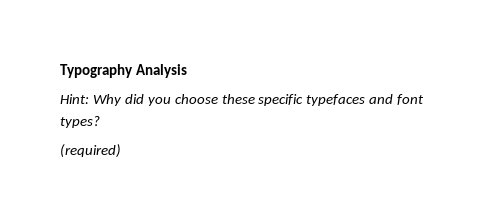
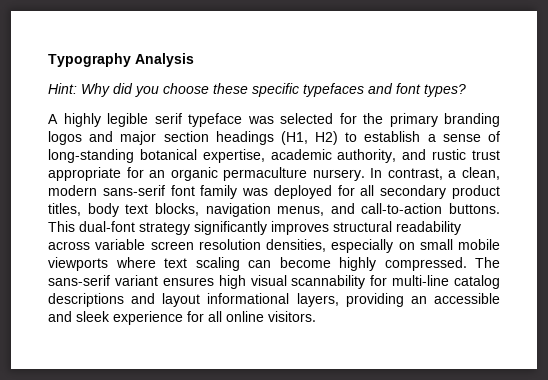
[60,144,121,158] (required) -> [48,113,500,127] [48,131,501,145] [48,149,500,163] [48,167,500,181] [48,185,500,199] [48,203,500,217] [48,221,461,235] [48,239,500,253] [48,257,500,271] [48,275,500,289] [48,293,501,307] [48,311,316,325] A highly legible serif typeface was selected for the primary branding logos and major section headings (H1, H2) to establish a sense of long-standing botanical expertise, academic authority, and rustic trust appropriate for an organic permaculture nursery. In contrast, a clean, modern sans-serif font family was deployed for all secondary product titles, body text blocks, navigation menus, and call-to-action buttons. This dual-font strategy significantly improves structural readability across variable screen resolution densities, especially on small mobile viewports where text scaling can become highly compressed. The sans-serif variant ensures high visual scannability for multi-line catalog descriptions and layout informational layers, providing an accessible and sleek experience for all online visitors.

